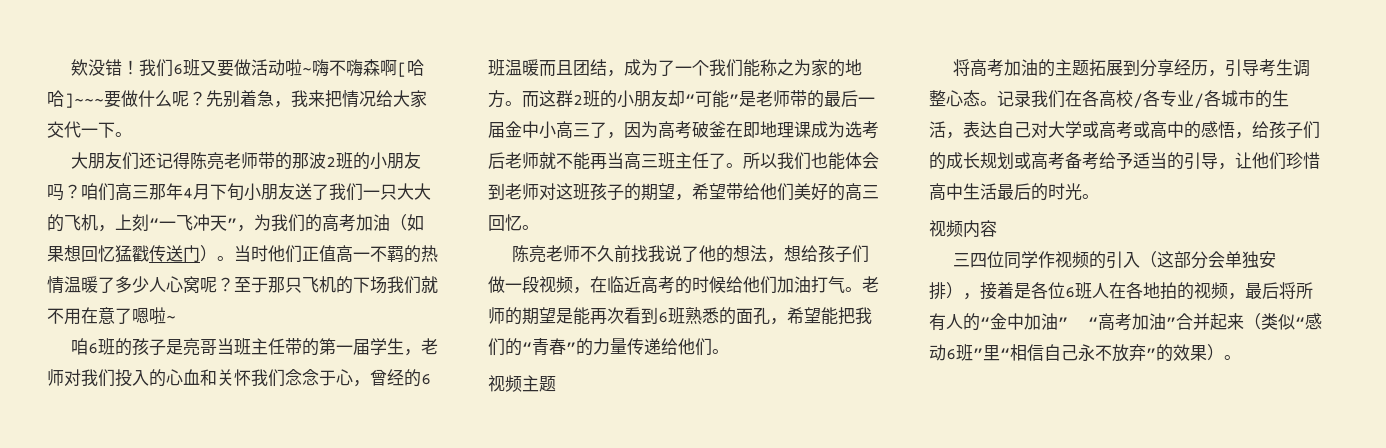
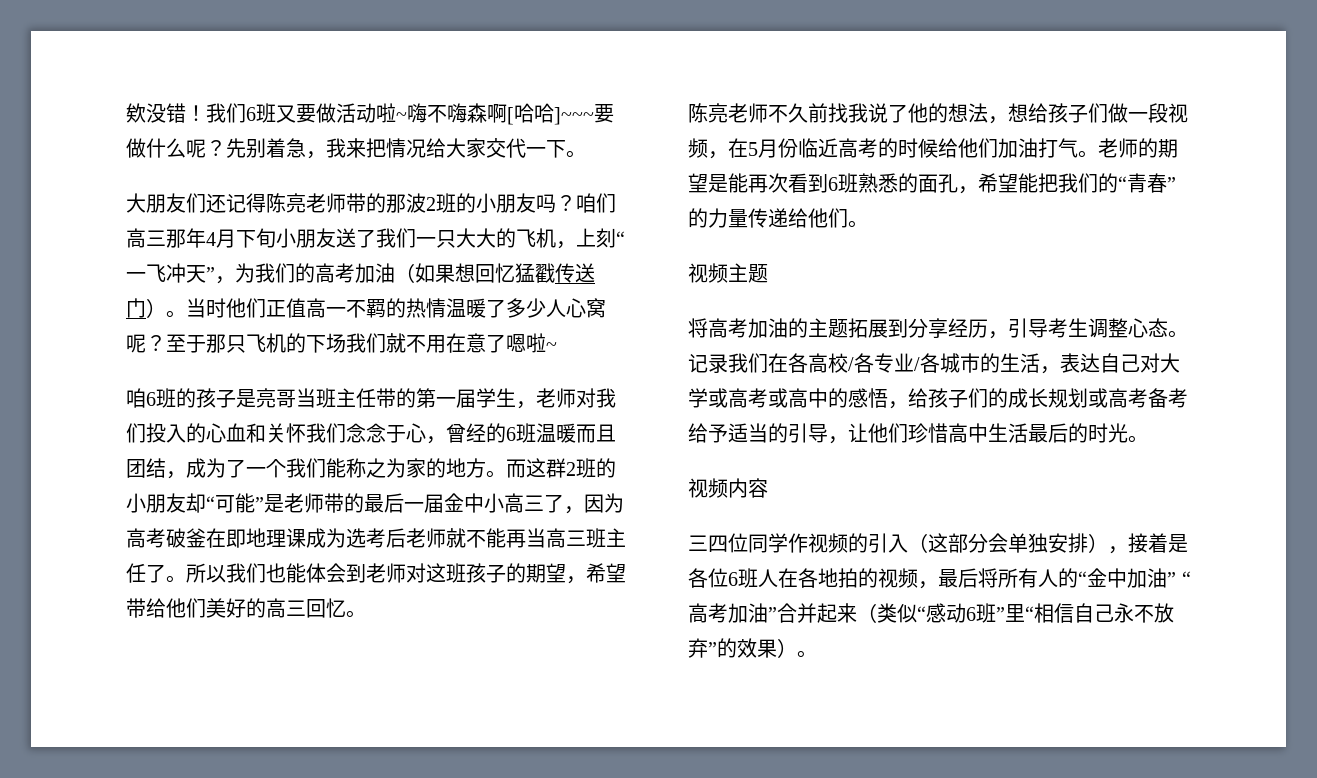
(607, 284) none -> [748,138,798,158] 5月份

